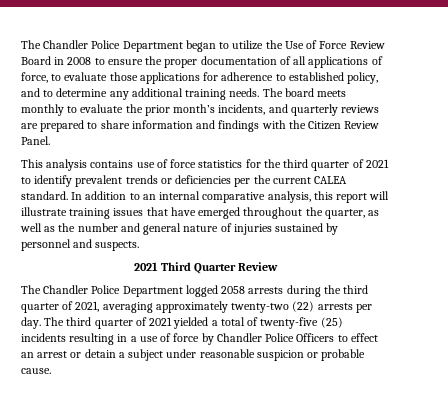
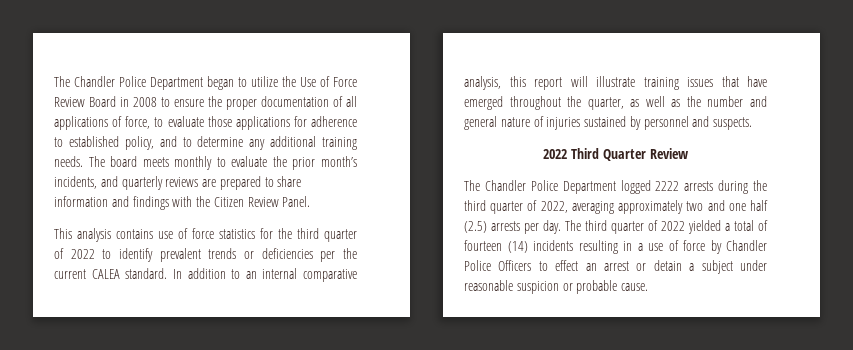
[365,159,389,168] 2021 -> [70,249,95,259] 2022
[133,262,158,271] 2021 -> [543,149,568,159] 2022
[221,286,246,294] 2058 -> [655,181,680,191] 2222
[75,301,100,312] 2021, -> [540,201,568,213] 2022,
[231,301,315,313] twenty-two (22) -> [686,200,768,211] [464,221,487,233] two and one half (2.5)
[149,317,173,326] 2021 -> [661,221,685,231] 2022
[260,317,343,329] twenty-five (25) -> [464,240,528,253] fourteen (14)

